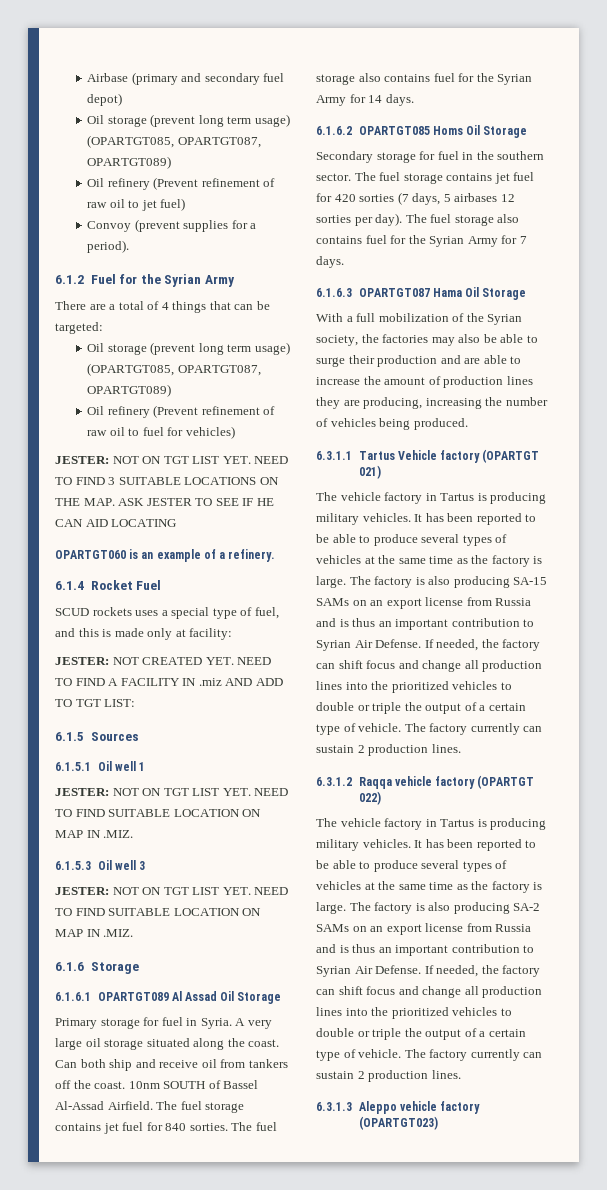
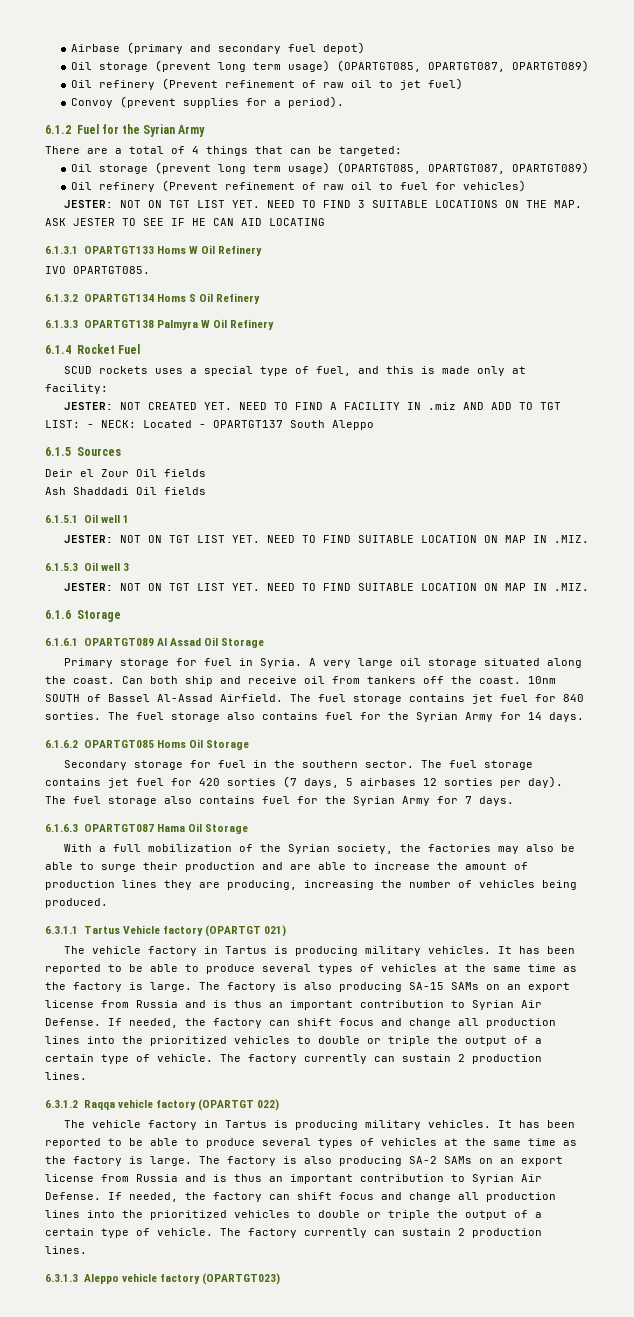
[55,549,276,562] OPARTGT060 is an example of a refinery. -> [45,245,262,256] [45,266,150,274] [45,293,260,304] [45,319,274,330] 6.1.3.1 OPARTGT133 Homs W Oil Refinery // IVO OPARTGT085. // 6.1.3.2 OPARTGT134 Homs S Oil Refinery // 6.1.3.3 OPARTGT138 Palmyra W Oil Refinery
[55,732,139,741] // 6.1.5 Sources -> [87,420,374,430] [45,447,121,456] [45,469,206,477] [45,487,206,495] - NECK: Located - OPARTGT137 South Aleppo // 6.1.5 Sources // Deir el Zour Oil fields // Ash Shaddadi Oil fields

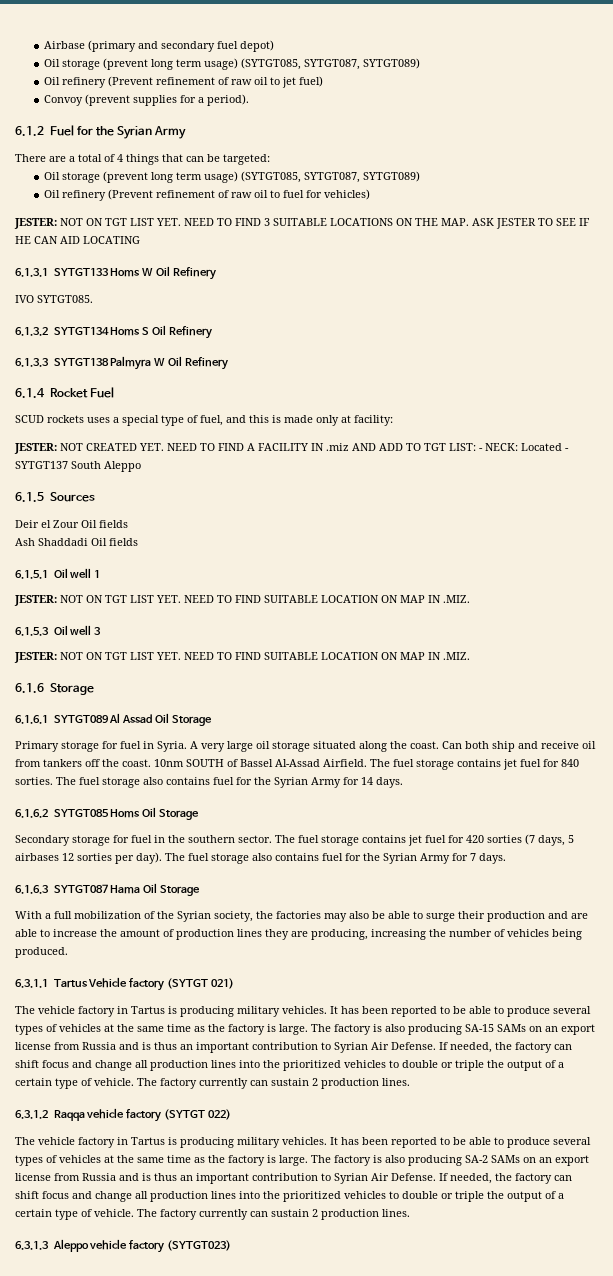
[336,60,589,72] (OPARTGT085, OPARTGT087, OPARTGT089) -> [240,58,420,70] (SYTGT085, SYTGT087, SYTGT089)
[336,162,589,174] (OPARTGT085, OPARTGT087, OPARTGT089) -> [240,171,420,183] (SYTGT085, SYTGT087, SYTGT089)
[83,246,154,254] OPARTGT133 -> [53,268,109,276] SYTGT133
[73,266,150,274] OPARTGT085. -> [37,295,93,303] SYTGT085.
[83,294,154,302] OPARTGT134 -> [53,327,109,335] SYTGT134
[83,320,154,328] OPARTGT138 -> [53,358,109,366] SYTGT138
[213,420,283,428] OPARTGT137 -> [15,461,68,469] SYTGT137
[83,638,154,646] OPARTGT089 -> [53,715,109,723] SYTGT089
[83,740,154,748] OPARTGT085 -> [53,809,109,817] SYTGT085
[83,824,154,832] OPARTGT087 -> [53,884,108,893] SYTGT087
[204,925,261,937] (OPARTGT -> [167,978,209,989] (SYTGT
[197,1099,254,1111] (OPARTGT -> [164,1109,206,1120] (SYTGT
[201,1273,280,1285] (OPARTGT023) -> [167,1240,232,1251] (SYTGT023)

